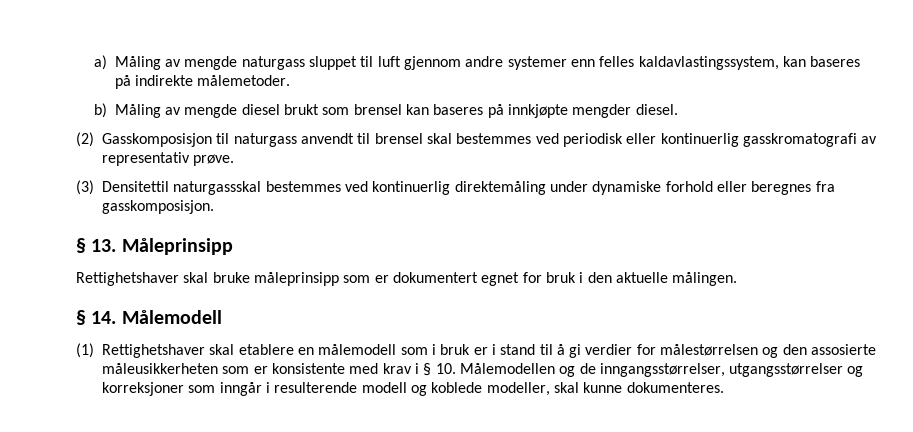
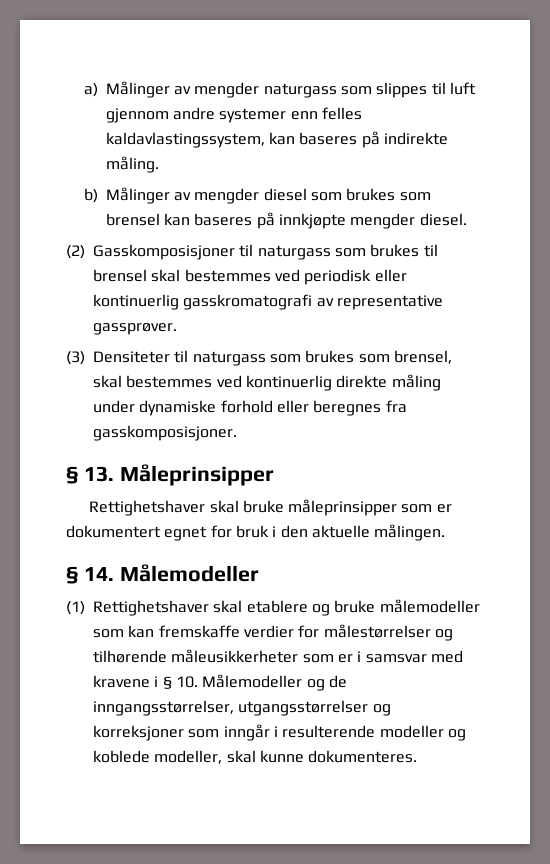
[114,56,358,70] Måling av mengde naturgass sluppet -> [105,81,428,98] Målinger av mengder naturgass som slippes
[197,75,291,86] målemetoder. -> [105,156,159,173] måling.
[114,104,320,118] Måling av mengde diesel brukt -> [105,187,396,204] Målinger av mengder diesel som brukes
[102,133,354,147] Gasskomposisjon til naturgass anvendt -> [93,244,420,260] Gasskomposisjoner til naturgass som brukes
[102,152,235,166] representativ prøve. -> [336,295,443,310] [93,323,177,335] representative gassprøver.
[102,181,262,195] Densitettil naturgassskal -> [93,350,452,366] [93,375,122,388] Densiteter til naturgass som brukes som brensel, skal
[454,181,546,195] direktemåling -> [336,374,441,391] direkte måling
[102,200,214,214] gasskomposisjon. -> [93,425,237,441] gasskomposisjoner.
[121,238,233,255] Måleprinsipp -> [119,464,274,486] Måleprinsipper
[253,272,339,286] måleprinsipp -> [288,499,398,516] måleprinsipper
[121,310,222,324] Målemodell -> [119,564,259,582] Målemodeller
[297,344,877,358] [102,363,412,374] en målemodell som i bruk er i stand til å gi verdier for målestørrelsen og den assosierte måleusikkerheten som er konsistente med krav -> [311,599,480,616] [93,624,453,641] [93,649,463,663] [93,675,150,688] og bruke målemodeller som kan fremskaffe verdier for målestørrelser og tilhørende måleusikkerheter som er i samsvar med kravene
[459,363,555,374] Målemodellen -> [202,674,303,688] Målemodeller
[361,382,407,393] modell -> [379,725,444,738] modeller

